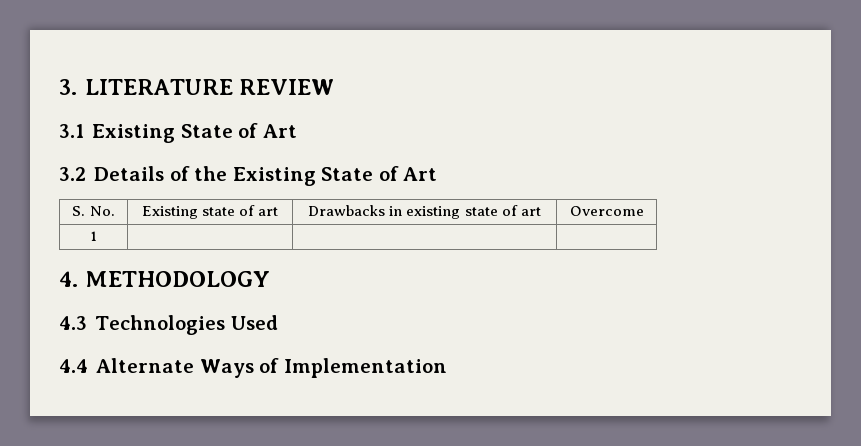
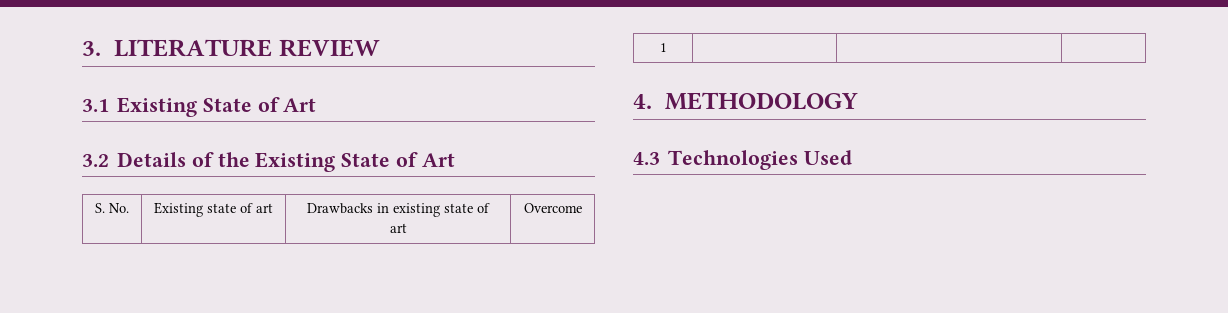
[59,358,447,378] // 4.4 Alternate Ways of Implementation -> (852, 157) none

